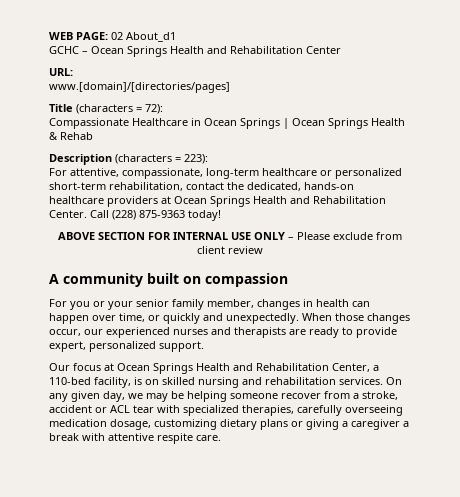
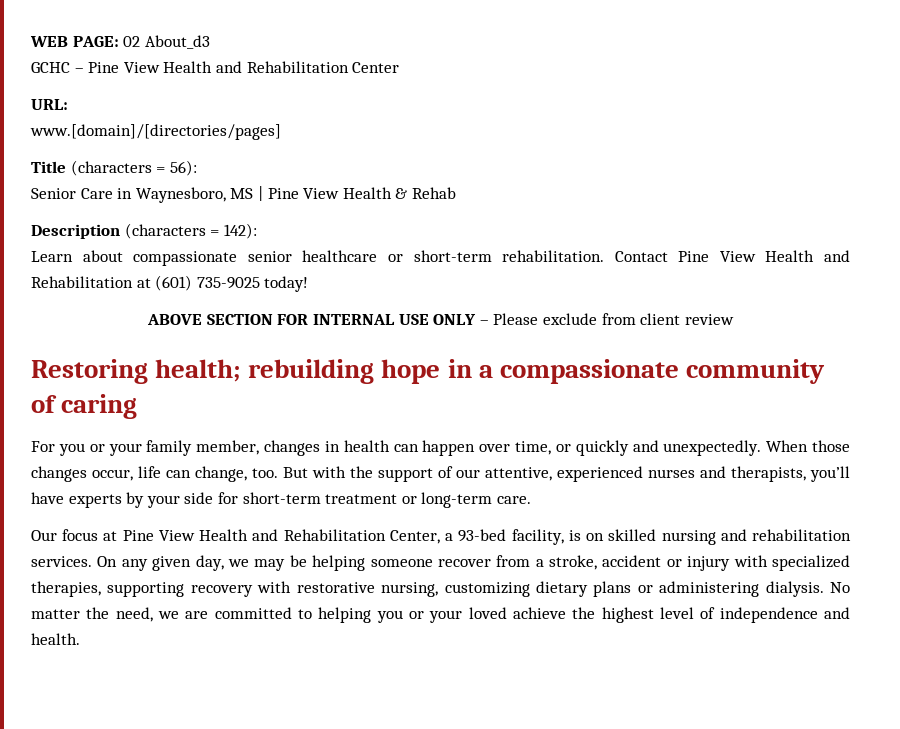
[126,32,176,42] About_d1 -> [144,35,210,49] About_d3
[91,46,167,57] Ocean Springs -> [88,62,160,73] Pine View
[145,104,163,114] [49,118,368,129] 72): // Compassionate Healthcare in Ocean Springs | Ocean Springs -> [169,160,197,176] [31,186,340,203] 56): // Senior Care in Waynesboro, MS | Pine View
[184,154,208,164] [49,168,402,179] [49,182,354,191] [49,196,386,207] [49,210,185,220] 223): // For attentive, compassionate, long-term healthcare or personalized short-term rehabilitation, contact the dedicated, hands-on healthcare providers at Ocean Springs Health and Rehabilitation Center. Call (228) 875-9363 -> [223,223,257,239] [31,250,851,266] [31,275,260,291] 142): // Learn about compassionate senior healthcare or short-term rehabilitation. Contact Pine View Health and Rehabilitation at (601) 735-9025
[49,273,288,287] A community built on compassion -> [31,359,826,384] [31,394,138,419] Restoring health; rebuilding hope in a compassionate community of caring
[136,299,169,307] senior -> (142, 449) none
[84,327,397,338] [49,341,204,352] our experienced nurses and therapists are ready to provide expert, personalized support. -> [138,466,850,482] [31,492,531,508] life can change, too. But with the support of our attentive, experienced nurses and therapists, you’ll have experts by your side for short-term treatment or long-term care.
[117,363,193,374] Ocean Springs -> [122,530,195,541] Pine View
[49,377,91,385] 110-bed -> [458,529,507,542] 93-bed
[110,405,154,413] ACL tear -> [687,556,731,571] injury
[297,405,403,416] [49,419,409,430] [49,433,221,444] carefully overseeing medication dosage, customizing dietary plans or giving a caregiver a break with attentive respite care. -> [107,581,850,597] [31,607,851,623] [31,633,80,645] supporting recovery with restorative nursing, customizing dietary plans or administering dialysis. No matter the need, we are committed to helping you or your loved achieve the highest level of independence and health.

